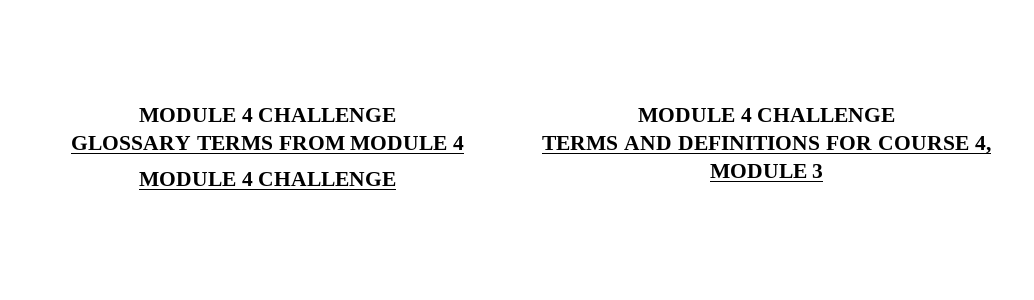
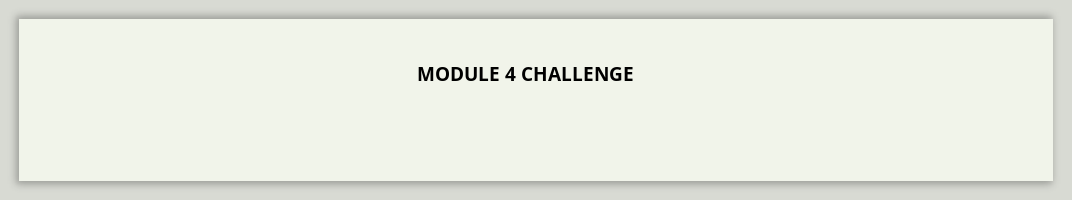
[138,108,397,122] [70,136,465,150] [138,172,397,186] [637,108,896,122] [542,136,991,154] [709,164,824,178] MODULE 4 CHALLENGE // GLOSSARY TERMS FROM MODULE 4 // MODULE 4 CHALLENGE // MODULE 4 CHALLENGE // TERMS AND DEFINITIONS FOR COURSE 4, MODULE 3 -> [417,67,634,81] MODULE 4 CHALLENGE

